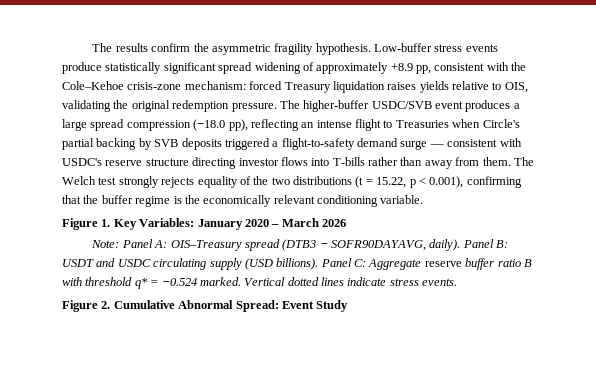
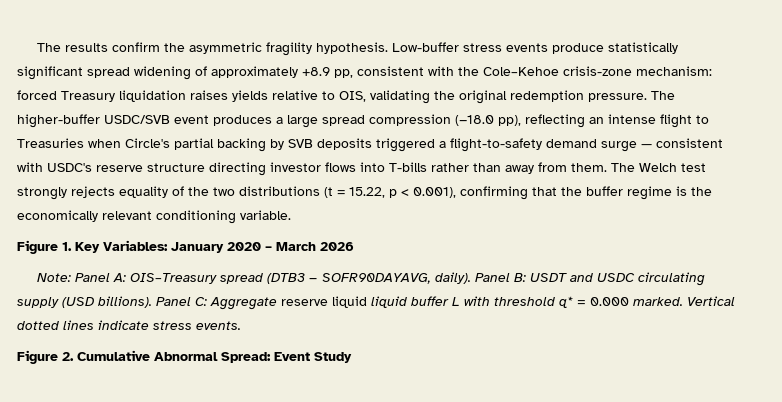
[465,258,532,270] buffer ratio B -> [332,296,460,308] liquid liquid buffer L
[161,278,197,286] −0.524 -> [590,297,629,306] 0.000

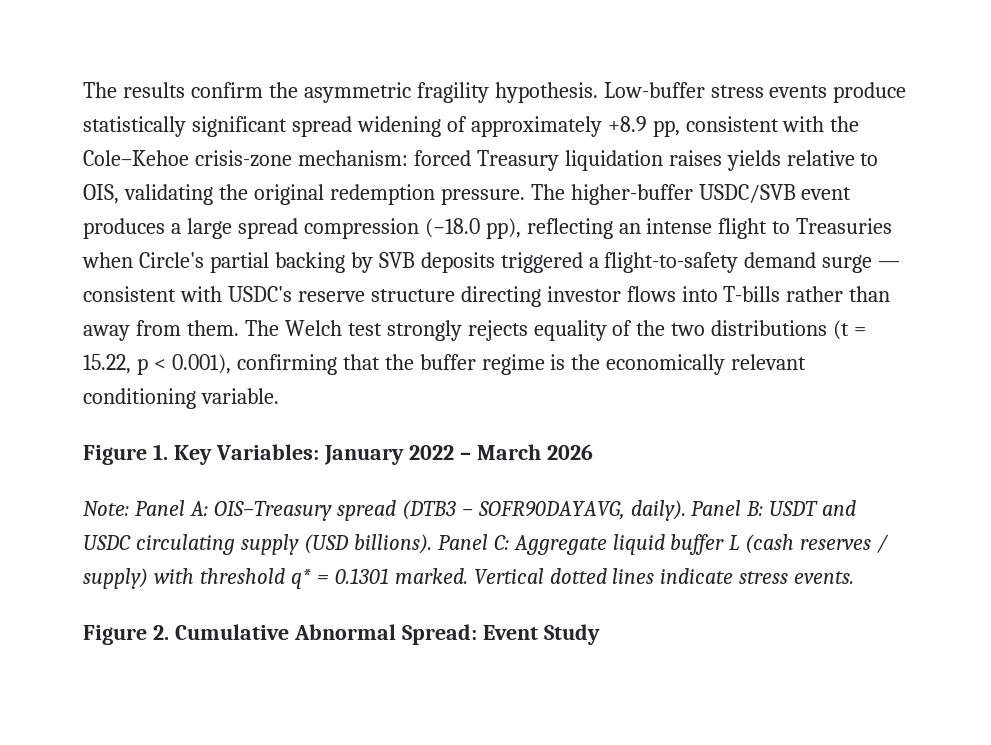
[227,242,261,251] 2020 -> [408,445,454,460] 2022
[281,296,367,308] reserve liquid -> (607, 545) none
(460, 301) none -> [745,534,890,554] [83,568,148,589] (cash reserves / supply)
[590,297,629,306] 0.000 -> [334,568,389,584] 0.1301

